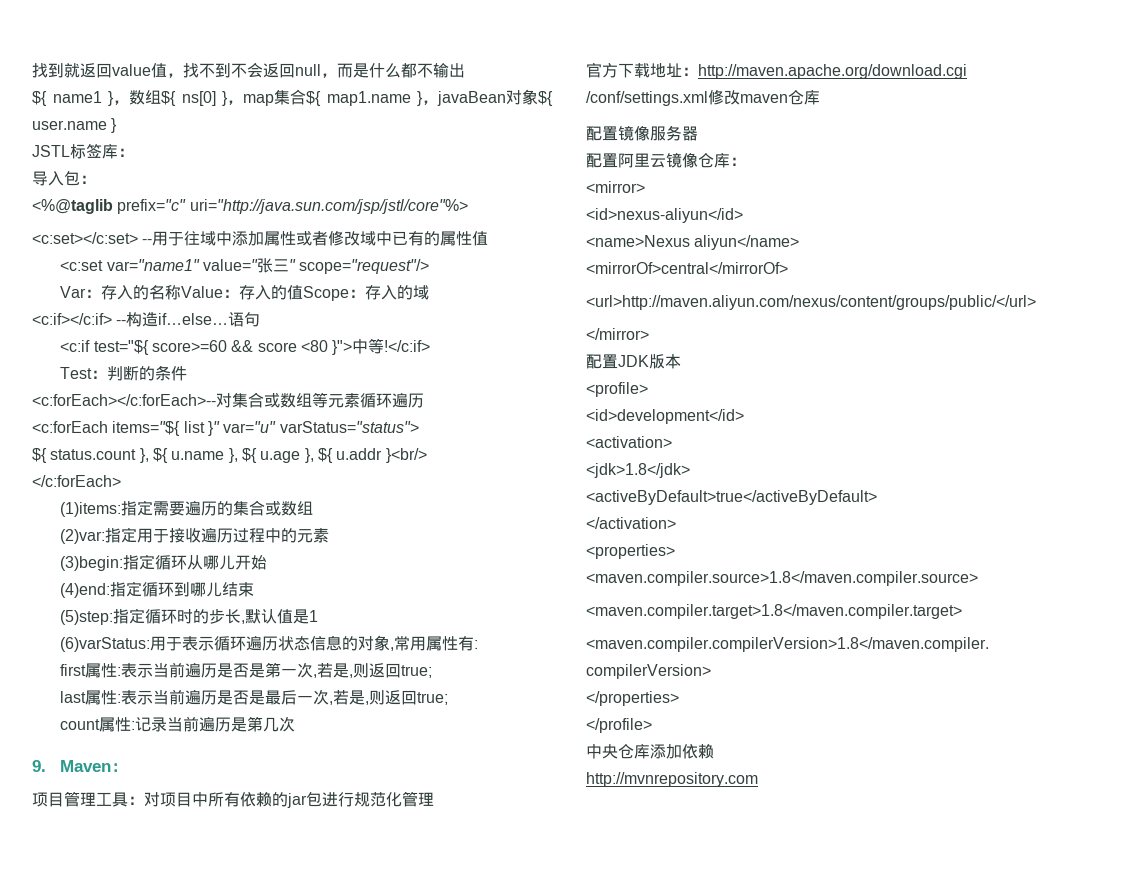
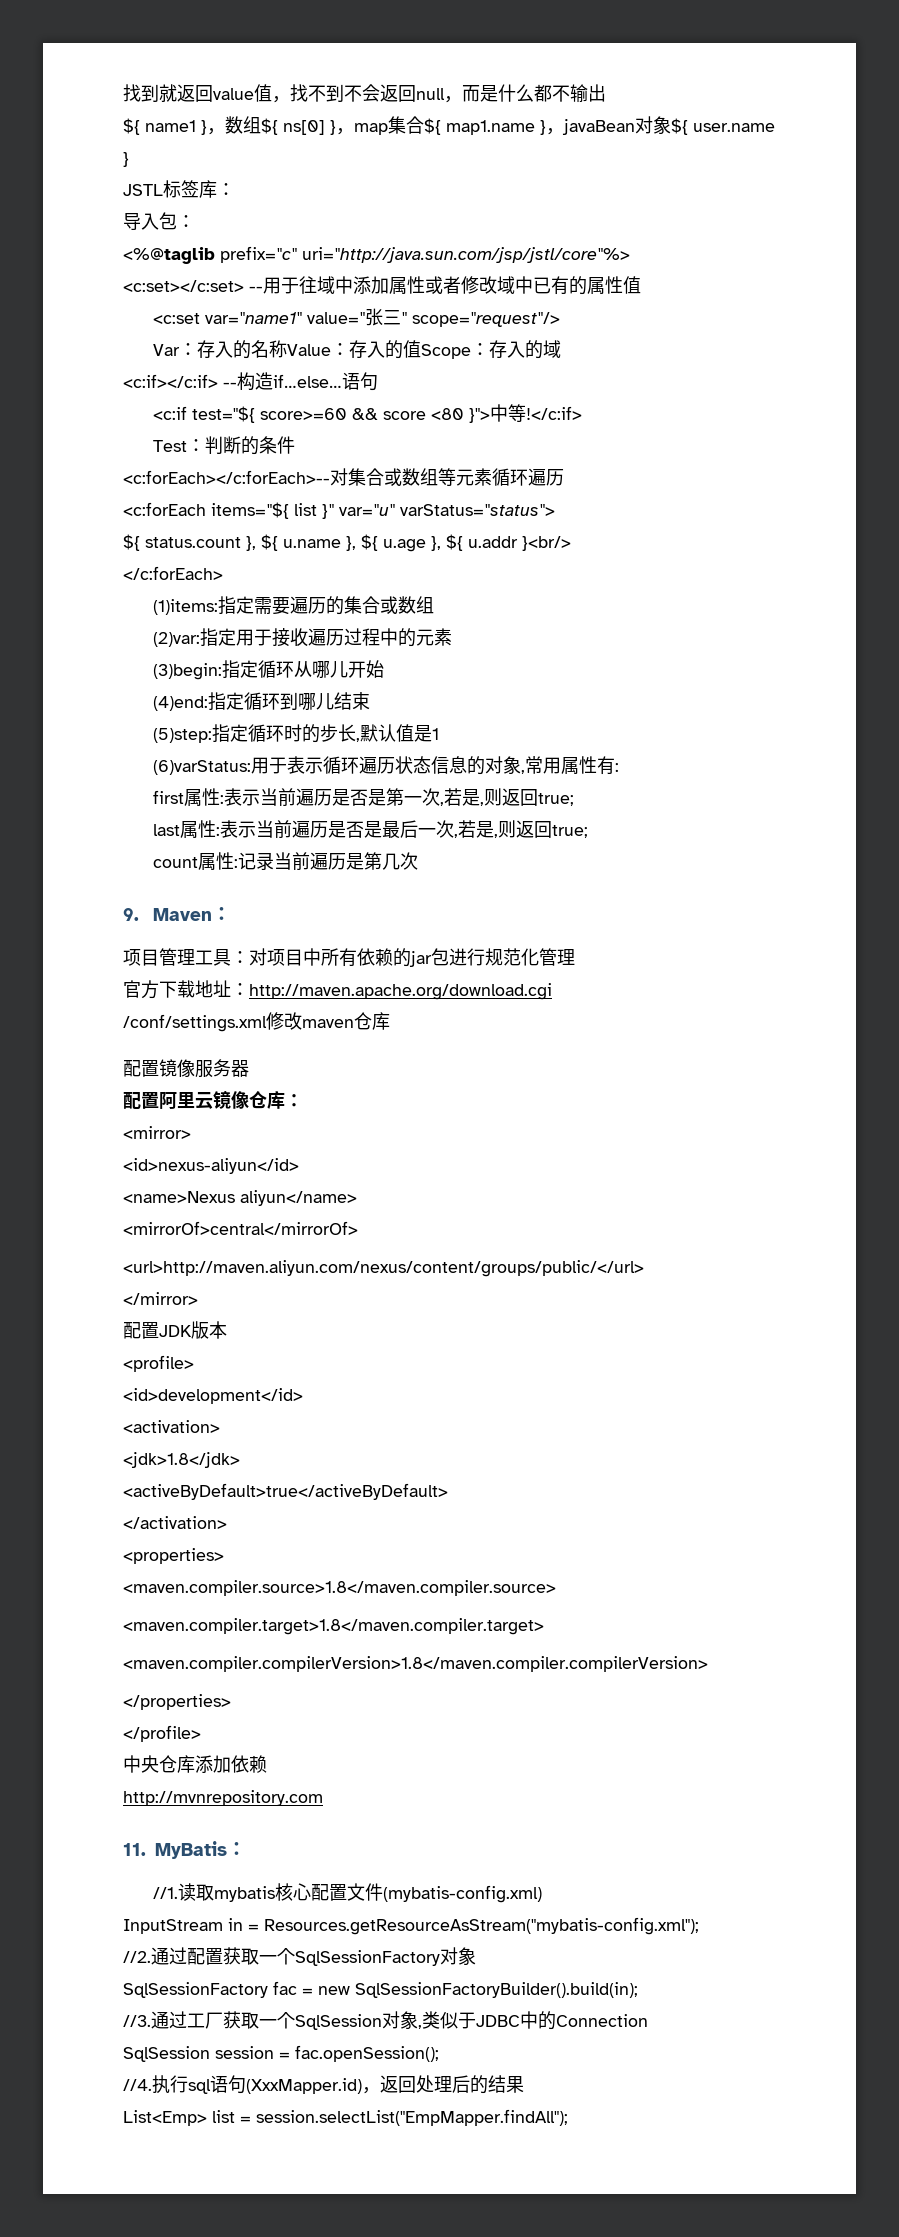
(758, 779) none -> [123,1841,246,1859] [152,1883,542,1903] [123,1917,699,1935] [123,1947,476,1966] [123,1981,638,1998] [123,2011,648,2030] [123,2045,439,2062] [123,2075,524,2094] [123,2109,568,2126] // 11. MyBatis： // //1.读取mybatis核心配置文件(mybatis-config.xml) // InputStream in = Resources.getResourceAsStream("mybatis-config.xml"); // //2.通过配置获取一个SqlSessionFactory对象 // SqlSessionFactory fac = new SqlSessionFactoryBuilder().build(in); // //3.通过工厂获取一个SqlSession对象,类似于JDBC中的Connection // SqlSession session = fac.openSession(); // //4.执行sql语句(XxxMapper.id)，返回处理后的结果 // List<Emp> list = session.selectList("EmpMapper.findAll");

